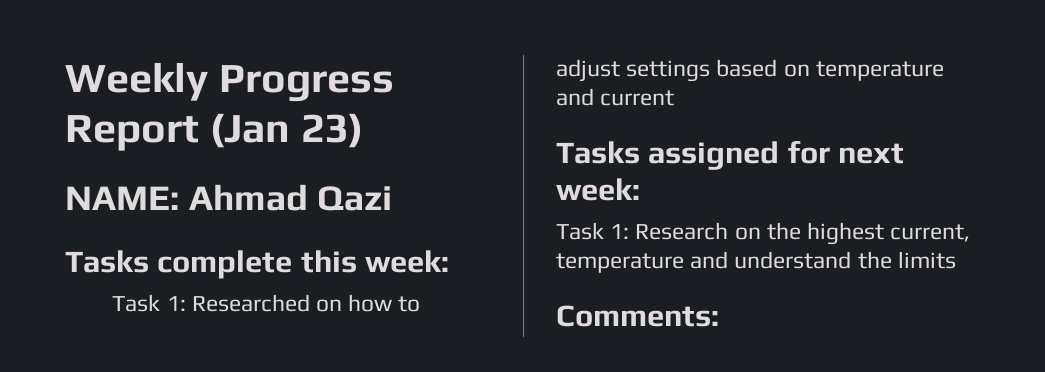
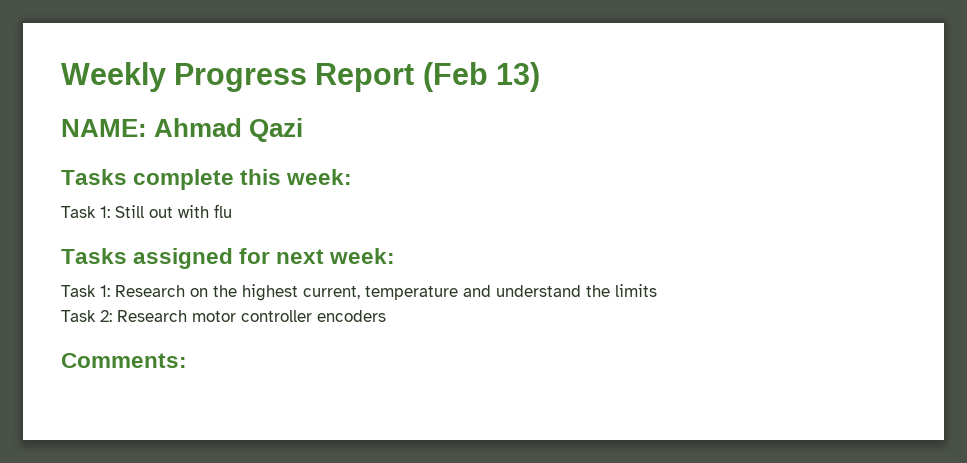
[210,113,364,148] (Jan 23) -> [422,62,540,92] (Feb 13)
[191,294,421,312] [556,59,944,82] [556,88,675,106] Researched on how to adjust settings based on temperature and current -> [115,204,232,218] Still out with flu
(956, 260) none -> [61,310,386,322] // Task 2: Research motor controller encoders

